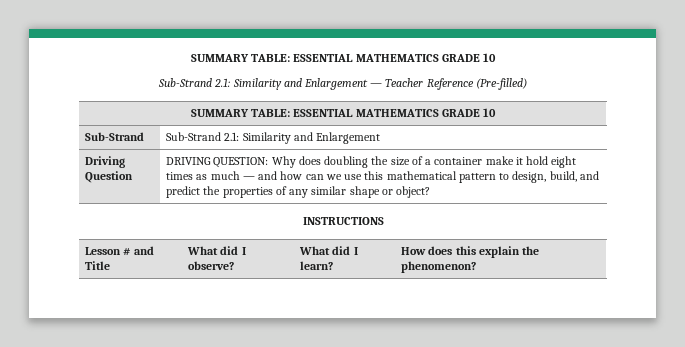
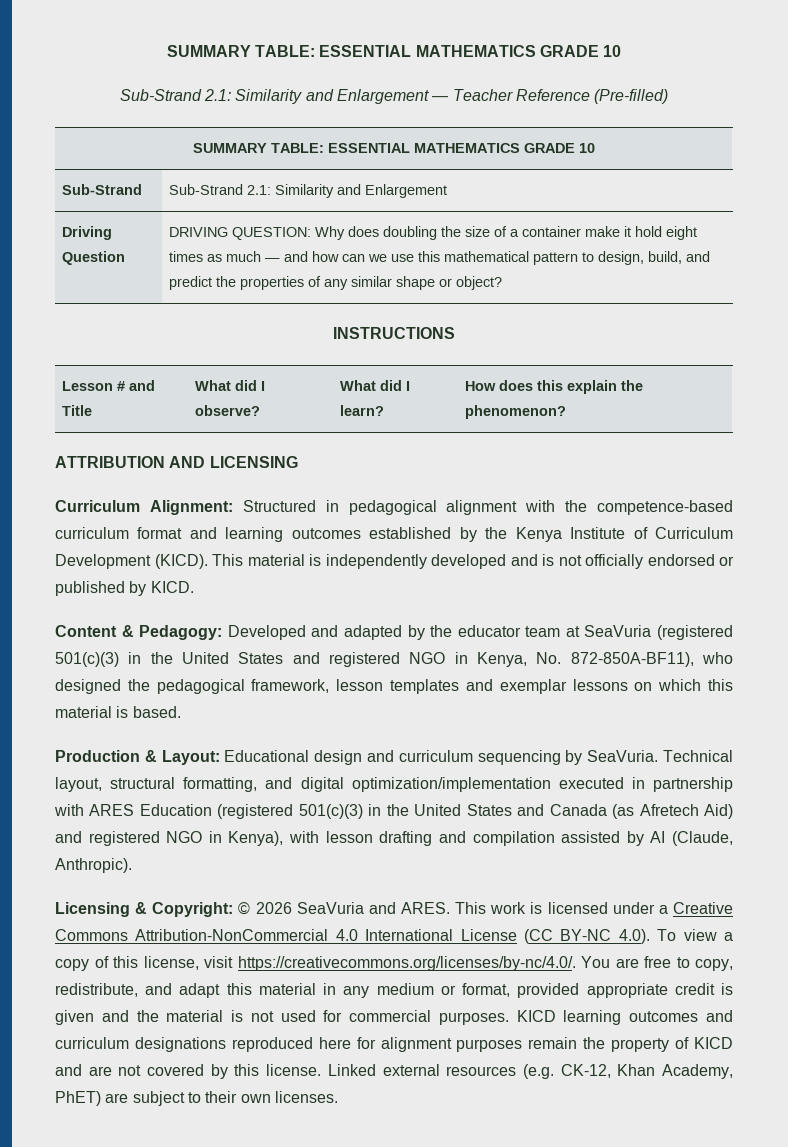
(477, 267) none -> [55,456,298,468] [55,500,733,515] [55,527,734,542] [55,554,734,569] [55,581,194,596] [55,625,733,640] [55,652,733,667] [55,679,734,694] [55,706,181,718] [55,750,733,765] [55,777,733,792] [54,804,733,819] [55,831,734,846] [55,858,132,873] [55,902,733,917] [55,929,733,944] [55,956,733,971] [55,983,734,998] [55,1010,733,1025] [55,1037,733,1052] [55,1064,733,1079] [55,1091,338,1106] // ATTRIBUTION AND LICENSING // Curriculum Alignment: Structured in pedagogical alignment with the competence-based curriculum format and learning outcomes established by the Kenya Institute of Curriculum Development (KICD). This material is independently developed and is not officially endorsed or published by KICD. // Content & Pedagogy: Developed and adapted by the educator team at SeaVuria (registered 501(c)(3) in the United States and registered NGO in Kenya, No. 872-850A-BF11), who designed the pedagogical framework, lesson templates and exemplar lessons on which this material is based. // Production & Layout: Educational design and curriculum sequencing by SeaVuria. Technical layout, structural formatting, and digital optimization/implementation executed in partnership with ARES Education (registered 501(c)(3) in the United States and Canada (as Afretech Aid) and registered NGO in Kenya), with lesson drafting and compilation assisted by AI (Claude, Anthropic). // Licensing & Copyright: © 2026 SeaVuria and ARES. This work is licensed under a Creative Commons Attribution-NonCommercial 4.0 International License (CC BY-NC 4.0). To view a copy of this license, visit https://creativecommons.org/licenses/by-nc/4.0/. You are free to copy, redistribute, and adapt this material in any medium or format, provided appropriate credit is given and the material is not used for commercial purposes. KICD learning outcomes and curriculum designations reproduced here for alignment purposes remain the property of KICD and are not covered by this license. Linked external resources (e.g. CK-12, Khan Academy, PhET) are subject to their own licenses.

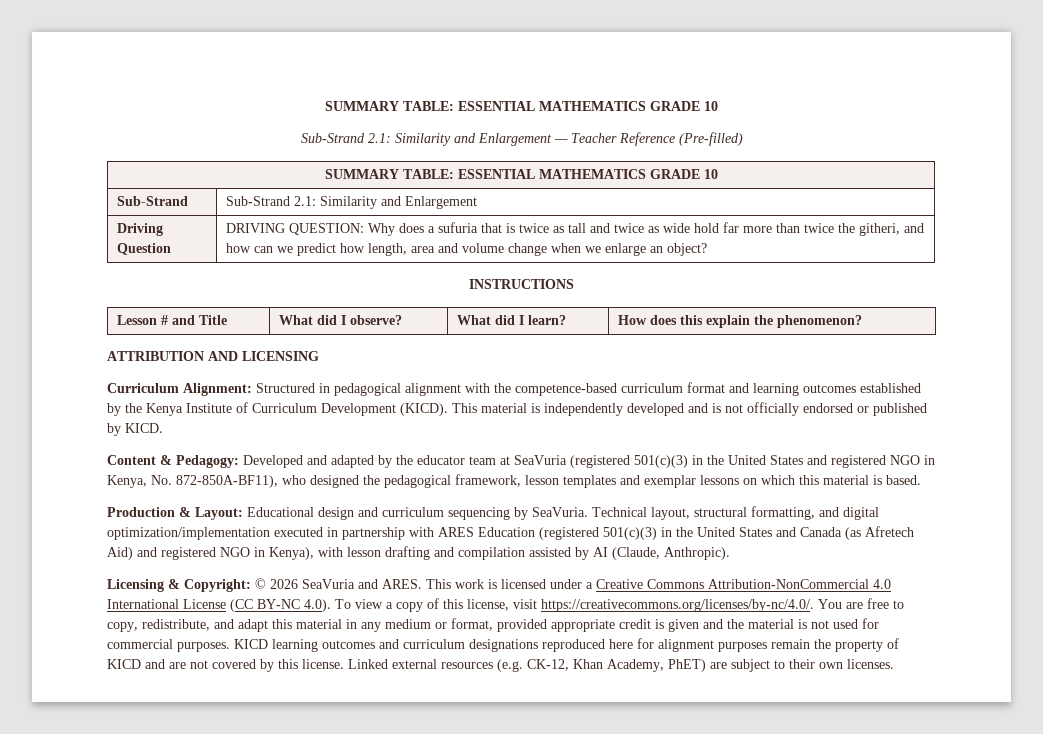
[383,226,698,240] [169,251,711,265] [169,276,453,290] doubling the size of a container make it hold eight times as much — and how can we use this mathematical pattern to design, build, and predict the properties of any similar shape or -> [427,222,924,236] [225,243,663,256] a sufuria that is twice as tall and twice as wide hold far more than twice the githeri, and how can we predict how length, area and volume change when we enlarge an

